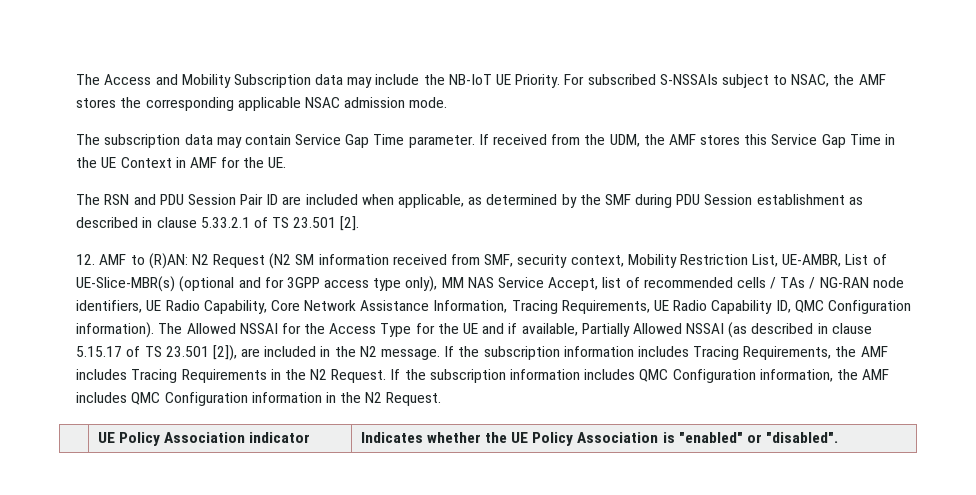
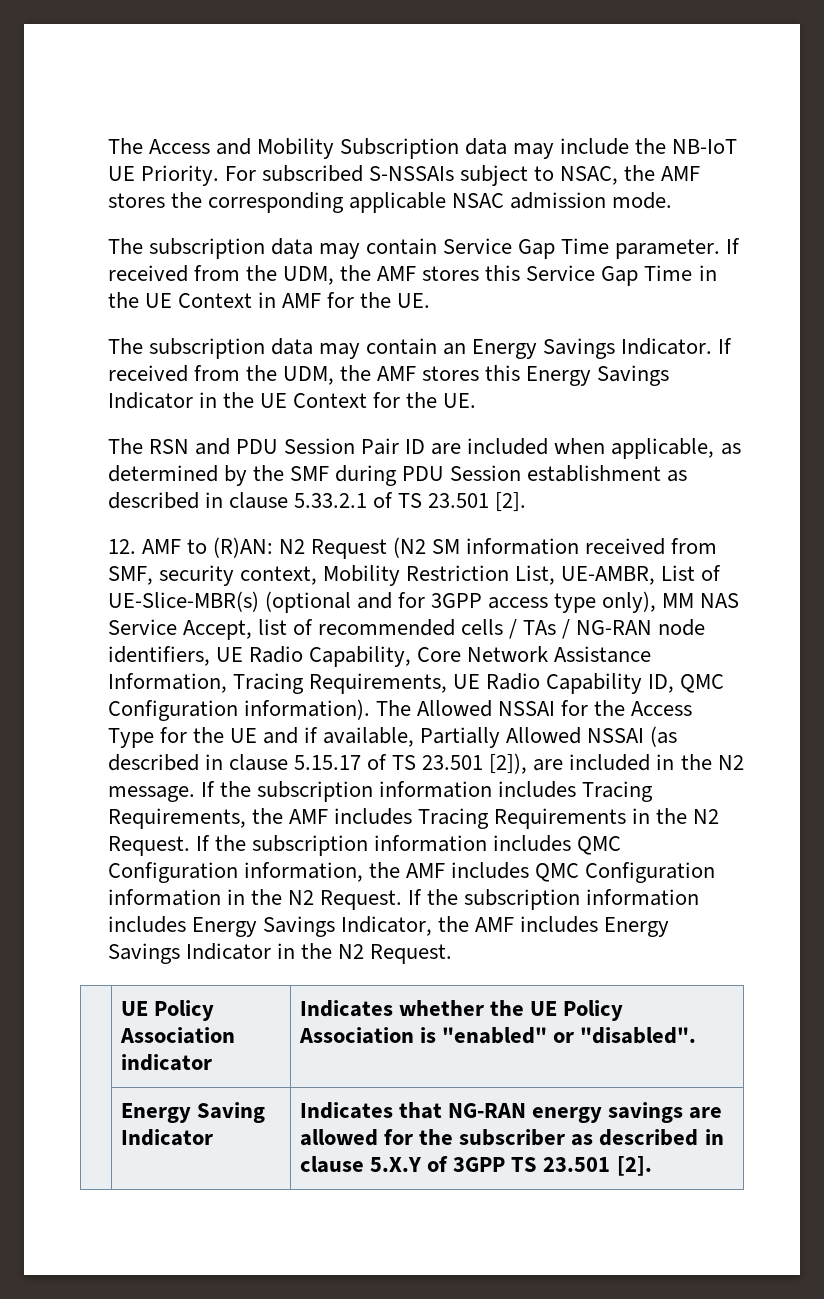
(287, 162) none -> [107,338,733,359] [107,365,670,386] [107,392,477,409] // The subscription data may contain an Energy Savings Indicator. If received from the UDM, the AMF stores this Energy Savings Indicator in the UE Context for the UE.
(442, 399) none -> [408,889,700,910] [107,916,670,937] [107,943,453,964] If the subscription information includes Energy Savings Indicator, the AMF includes Energy Savings Indicator in the N2 Request.
(839, 437) none -> [121,1102,266,1123] [121,1129,214,1146] [300,1102,723,1123] [300,1129,724,1146] [300,1156,652,1176] // | Energy Saving Indicator | Indicates that NG-RAN energy savings are allowed for the subscriber as described in clause 5.X.Y of 3GPP TS 23.501 [2].

